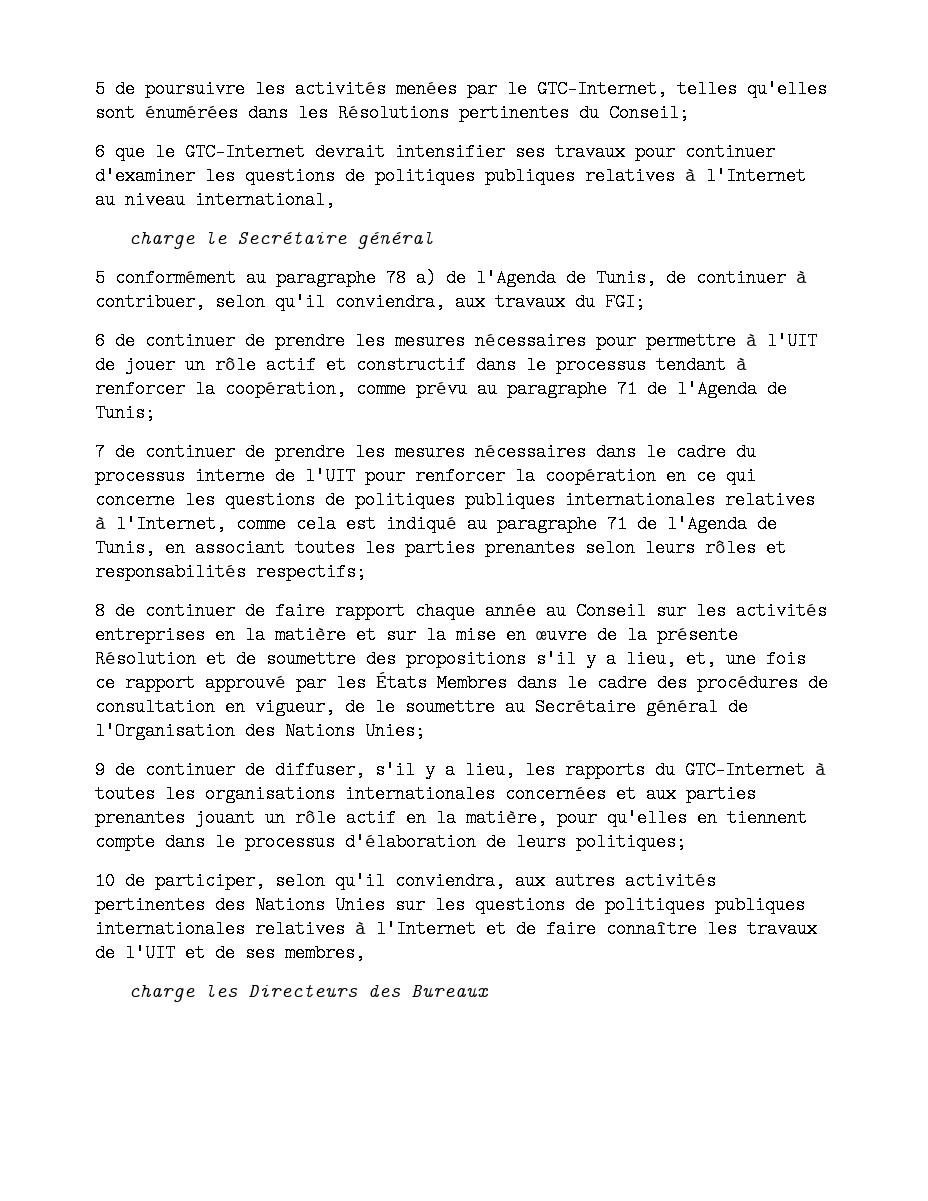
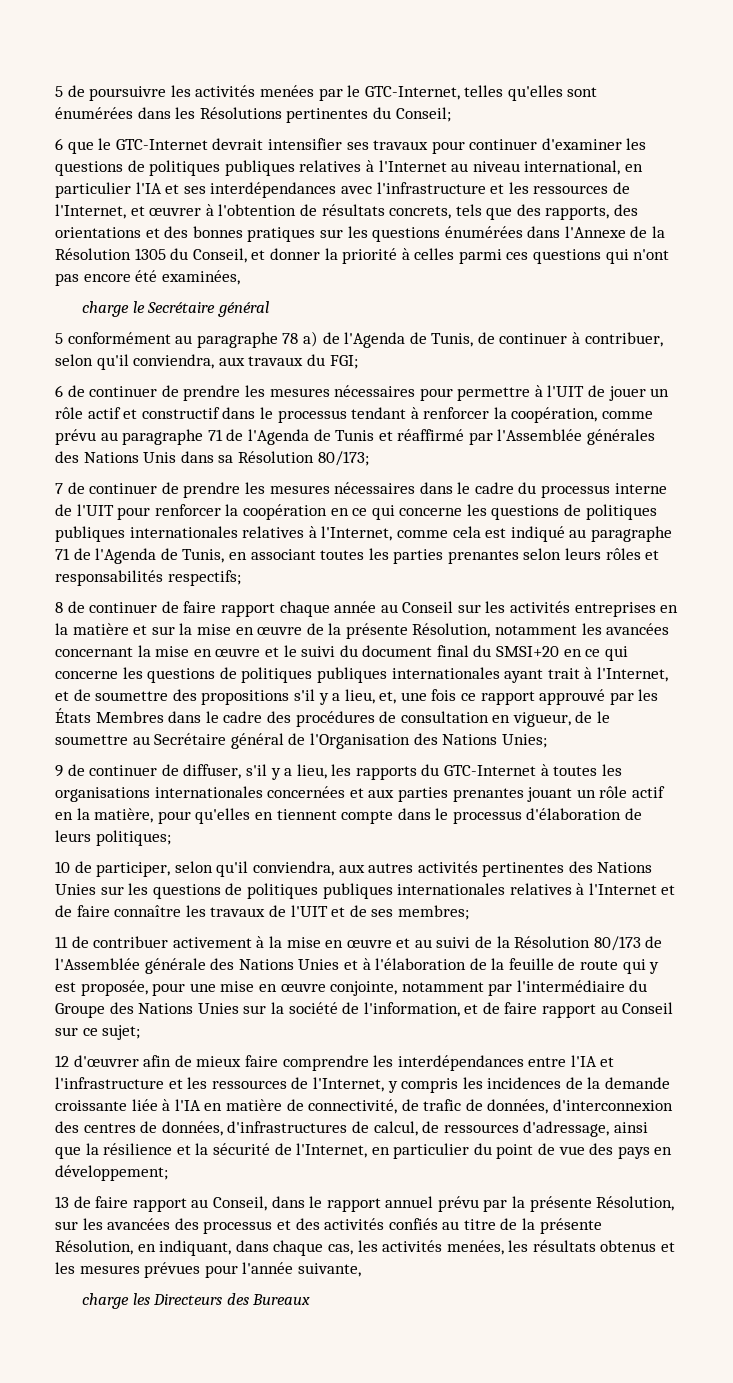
(335, 200) none -> [624,164,643,172] [55,182,630,198] [55,204,639,220] [55,226,666,242] [55,248,670,264] [55,270,240,286] en particulier l'IA et ses interdépendances avec l'infrastructure et les ressources de l'Internet, et œuvrer à l'obtention de résultats concrets, tels que des rapports, des orientations et des bonnes pratiques sur les questions énumérées dans l'Annexe de la Résolution 1305 du Conseil, et donner la priorité à celles parmi ces questions qui n'ont pas encore été examinées,
[95,404,155,422] Tunis; -> [335,429,656,445] [55,451,369,466] Tunis et réaffirmé par l'Assemblée générales des Nations Unis dans sa Résolution 80/173;
[95,650,196,668] Résolution -> [412,623,670,638] [55,645,628,661] [55,667,668,683] Résolution, notamment les avancées concernant la mise en œuvre et le suivi du document final du SMSI+20 en ce qui concerne les questions de politiques publiques internationales ayant trait à l'Internet,
[285,944,365,962] membres, -> [397,905,469,920] [55,936,663,951] [55,958,660,974] [55,980,648,996] [55,1002,674,1018] [55,1025,141,1040] [55,1055,615,1071] [55,1077,671,1093] [55,1099,674,1114] [55,1121,648,1137] [55,1143,673,1159] [55,1165,168,1181] [55,1196,675,1212] [55,1218,602,1234] [55,1240,676,1256] [55,1262,361,1278] membres; // 11 de contribuer activement à la mise en œuvre et au suivi de la Résolution 80/173 de l'Assemblée générale des Nations Unies et à l'élaboration de la feuille de route qui y est proposée, pour une mise en œuvre conjointe, notamment par l'intermédiaire du Groupe des Nations Unies sur la société de l'information, et de faire rapport au Conseil sur ce sujet; // 12 d'œuvrer afin de mieux faire comprendre les interdépendances entre l'IA et l'infrastructure et les ressources de l'Internet, y compris les incidences de la demande croissante liée à l'IA en matière de connectivité, de trafic de données, d'interconnexion des centres de données, d'infrastructures de calcul, de ressources d'adressage, ainsi que la résilience et la sécurité de l'Internet, en particulier du point de vue des pays en développement; // 13 de faire rapport au Conseil, dans le rapport annuel prévu par la présente Résolution, sur les avancées des processus et des activités confiés au titre de la présente Résolution, en indiquant, dans chaque cas, les activités menées, les résultats obtenus et les mesures prévues pour l'année suivante,

